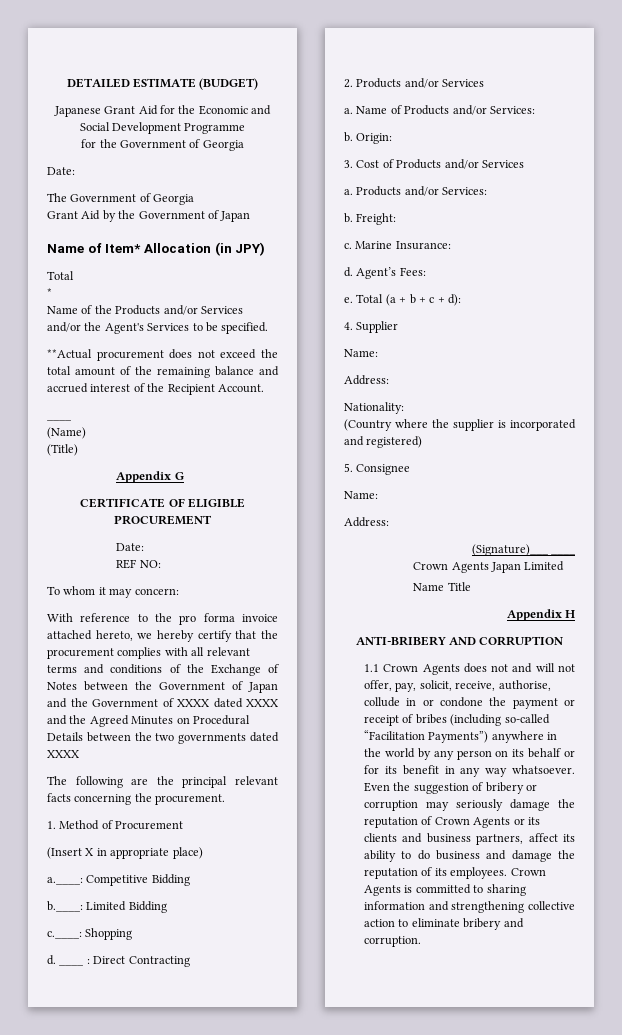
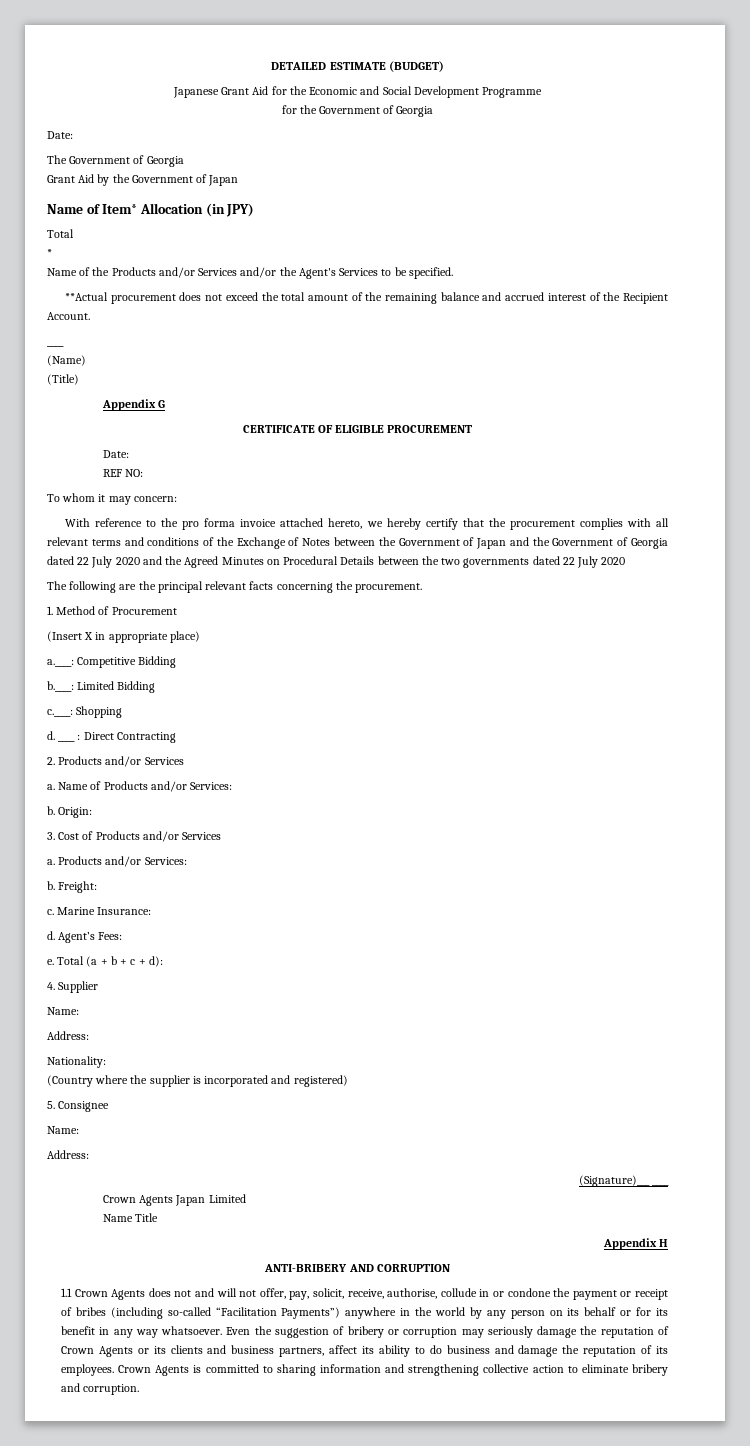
[177,698,279,708] XXXX dated XXXX -> [631,538,668,549] [47,556,140,568] Georgia dated 22 July 2020
[47,750,80,758] XXXX -> [562,556,626,568] 22 July 2020

